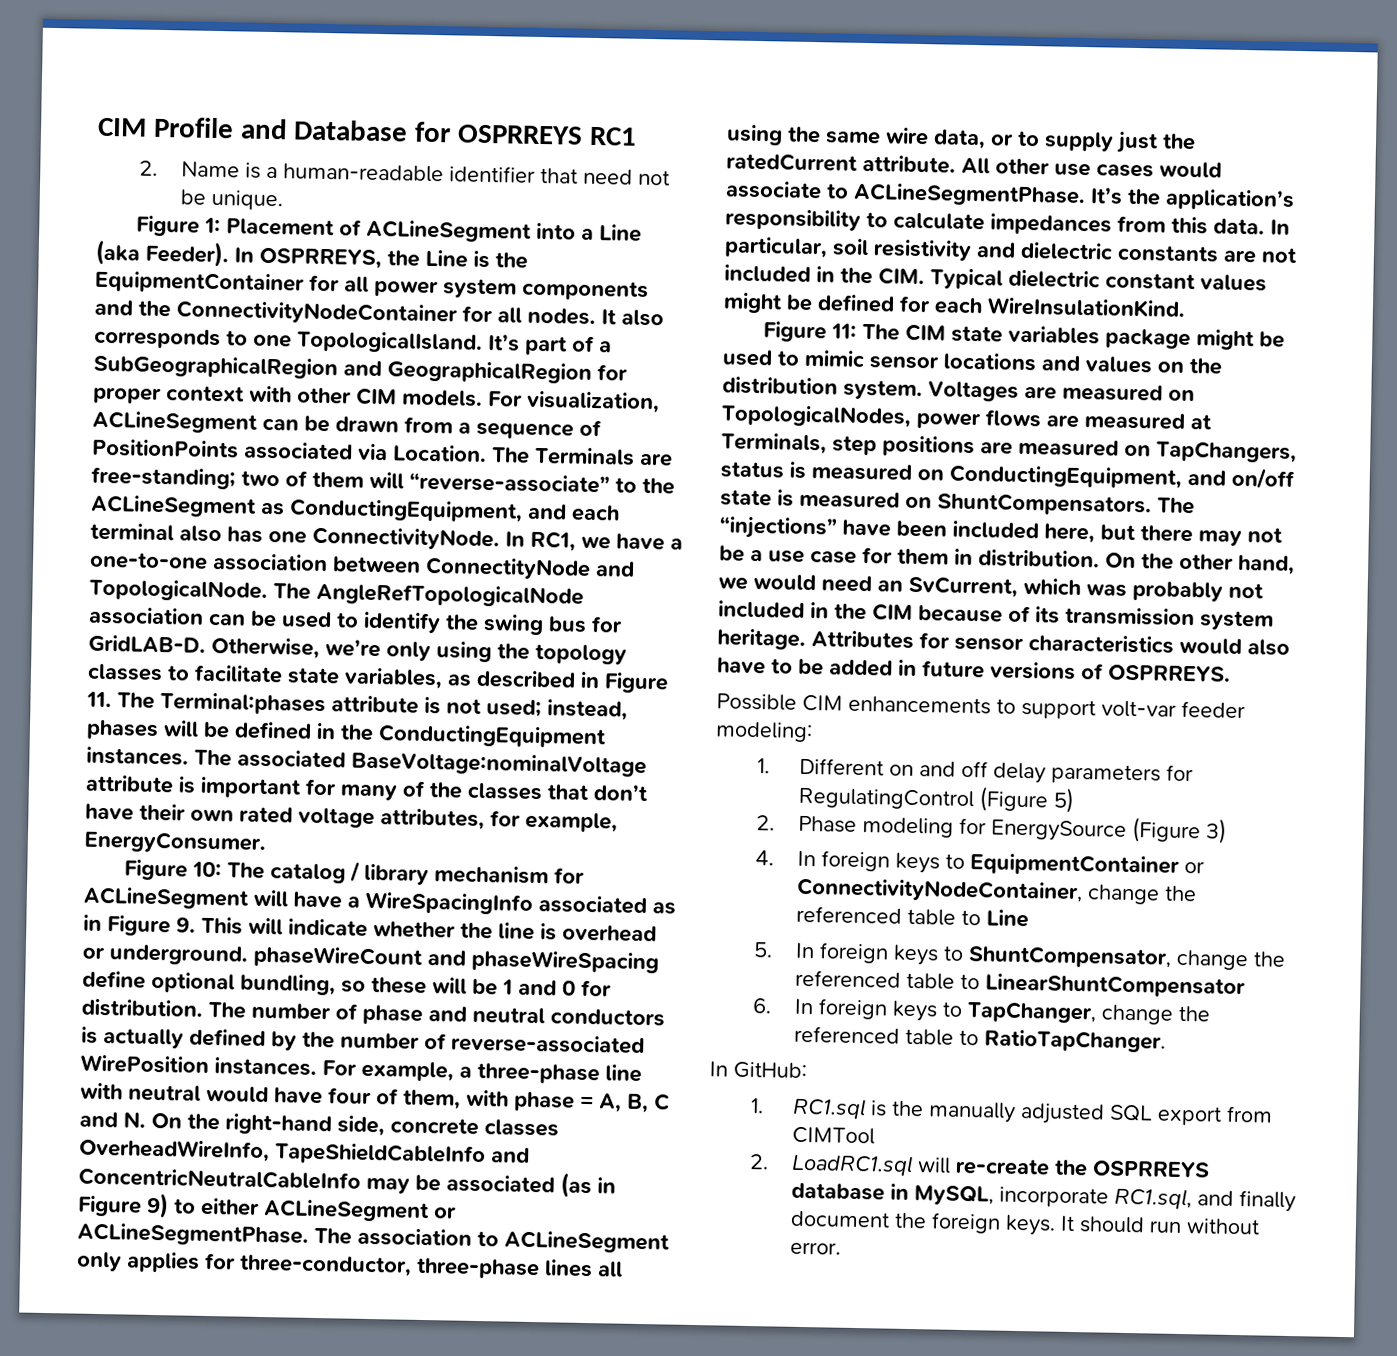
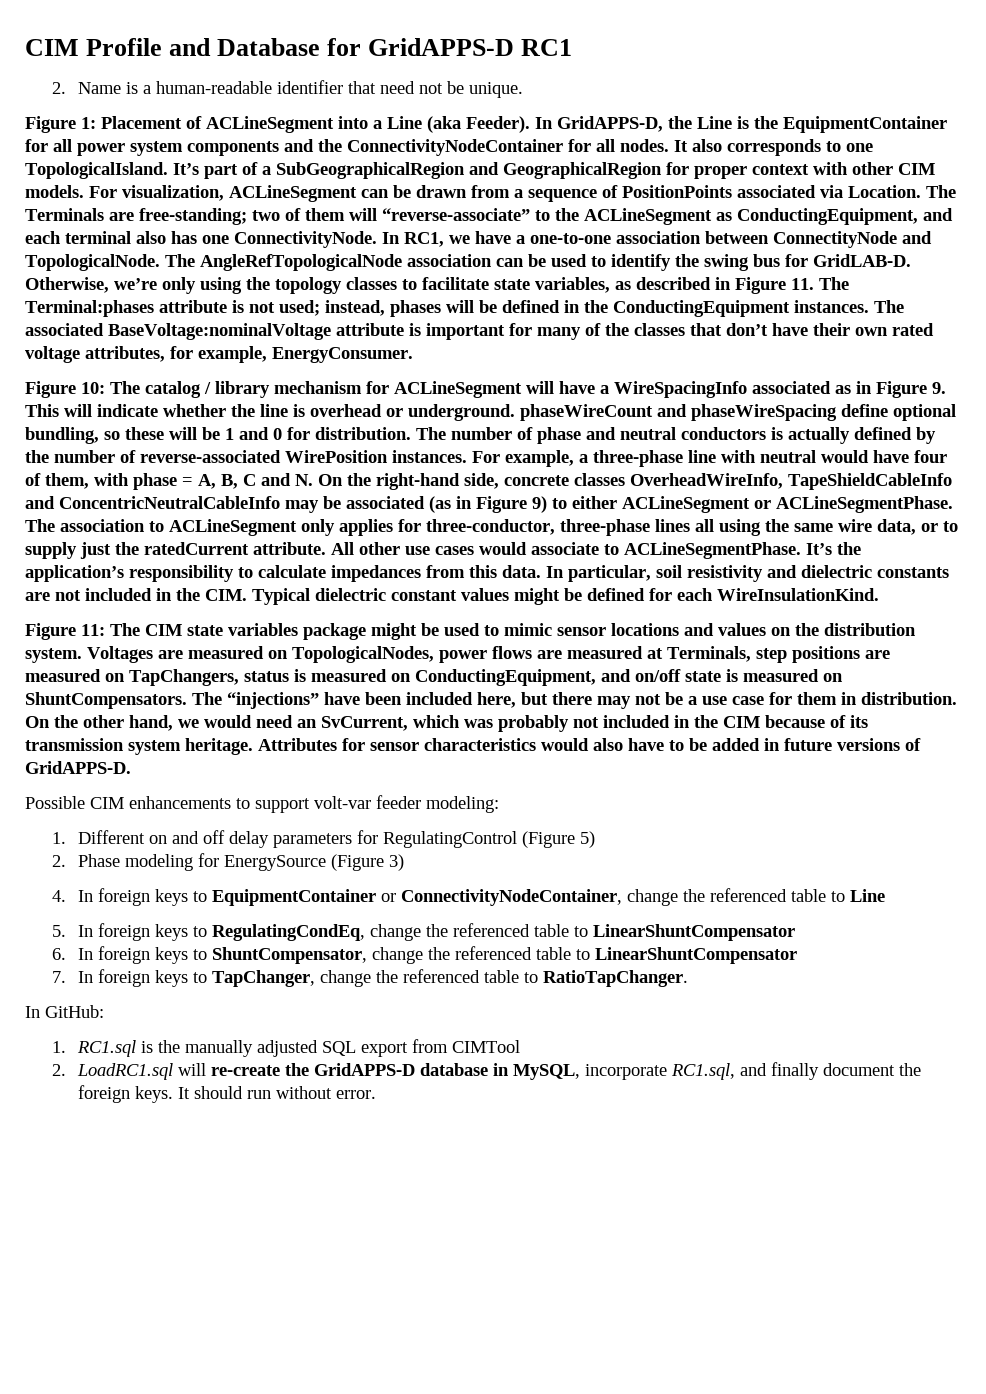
[457,124,584,145] OSPRREYS -> [368,38,515,56] GridAPPS-D
[259,247,382,270] OSPRREYS, -> [557,116,663,132] GridAPPS-D,
[1108,664,1231,682] OSPRREYS. -> [25,761,131,774] GridAPPS-D.
(965, 953) none -> [212,923,796,941] [51,946,208,964] RegulatingCondEq, change the referenced table to LinearShuntCompensator // 6. In foreign keys to
[752,998,773,1014] 6. -> [51,971,66,983] 7.
[1092,1160,1211,1178] OSPRREYS -> [314,1063,416,1076] GridAPPS-D

